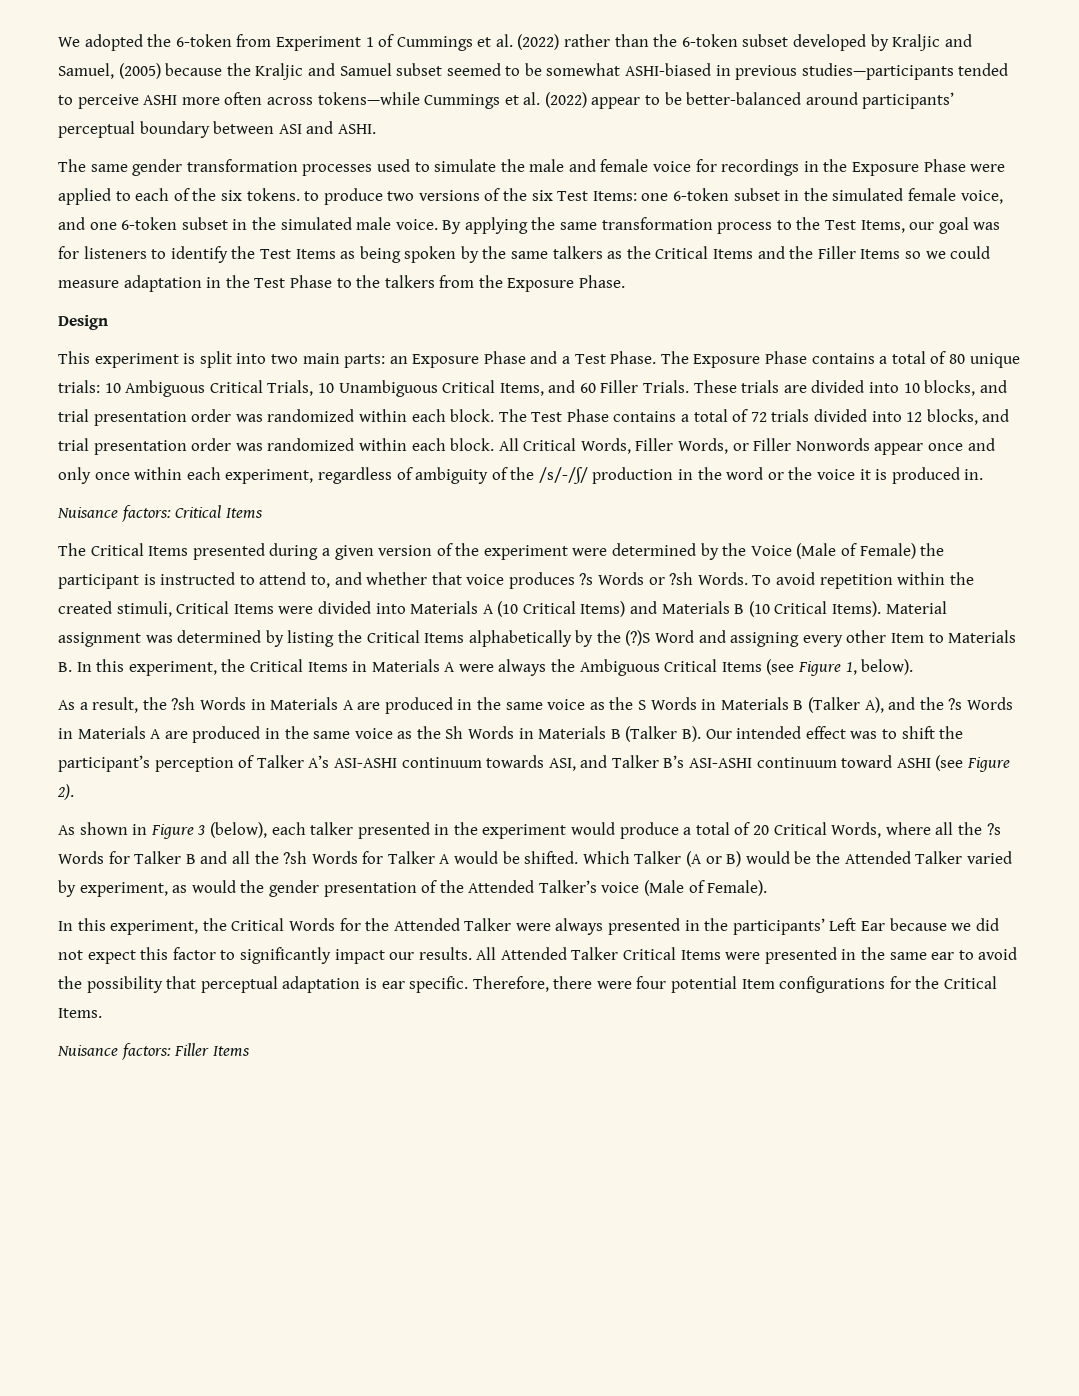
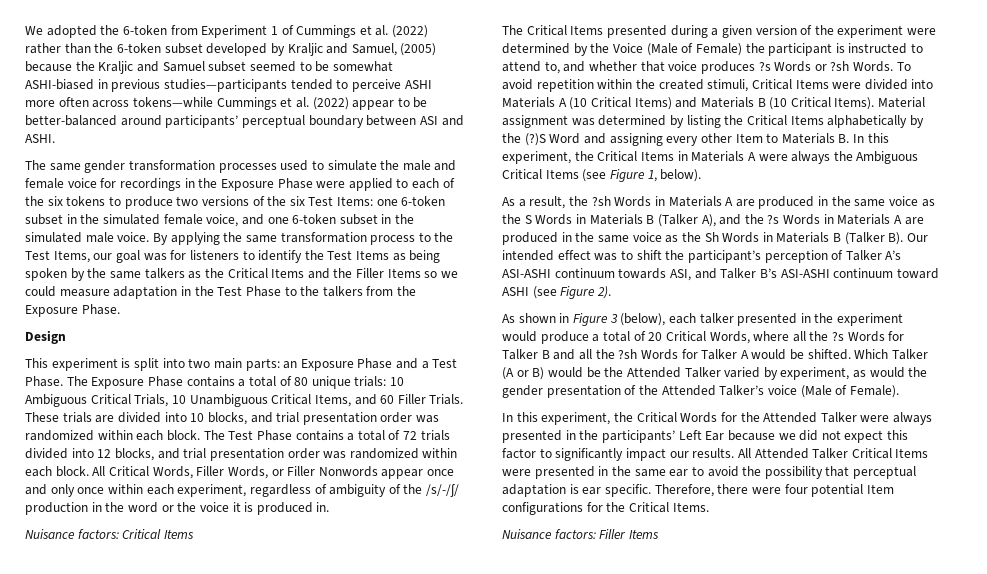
[246,188,300,201] tokens. -> [66,196,106,206] tokens

